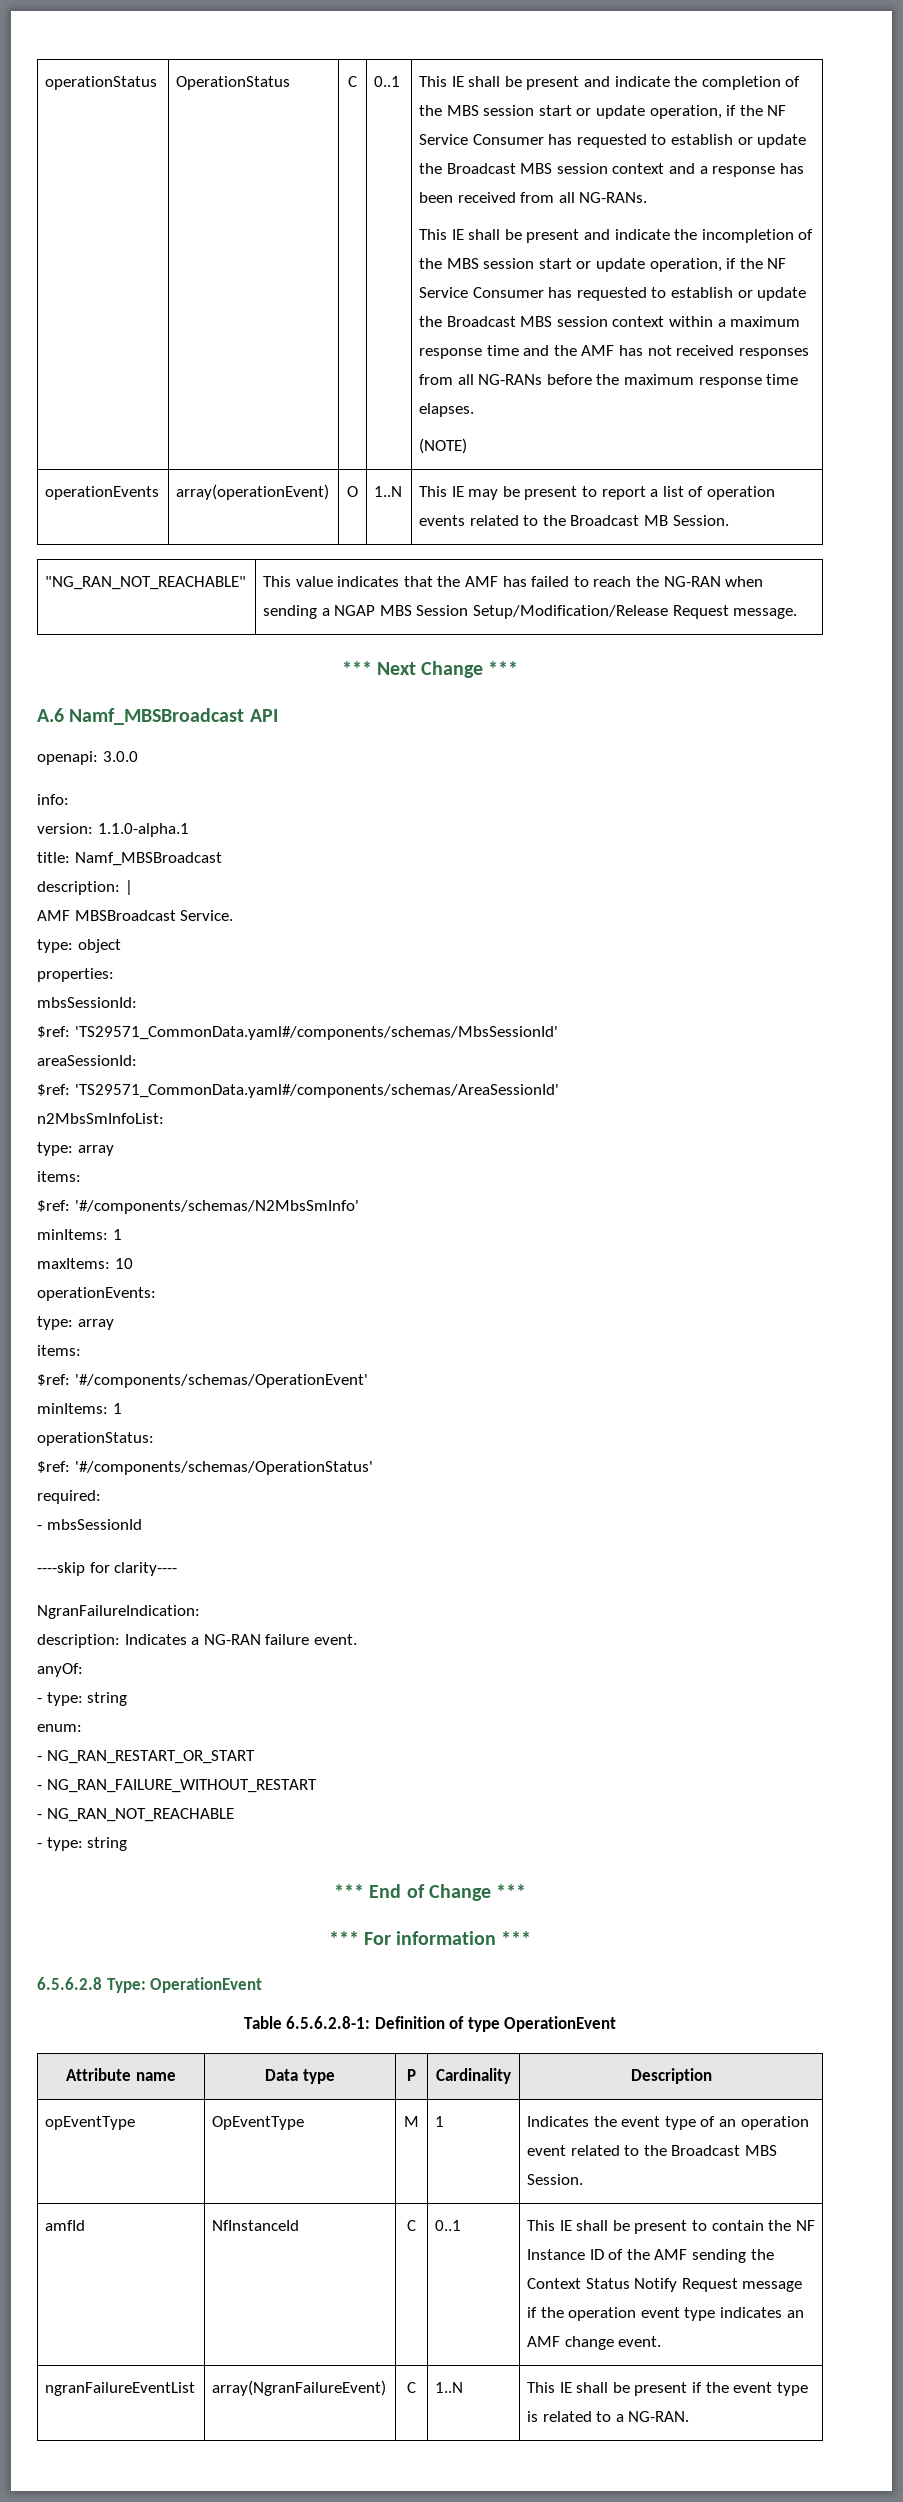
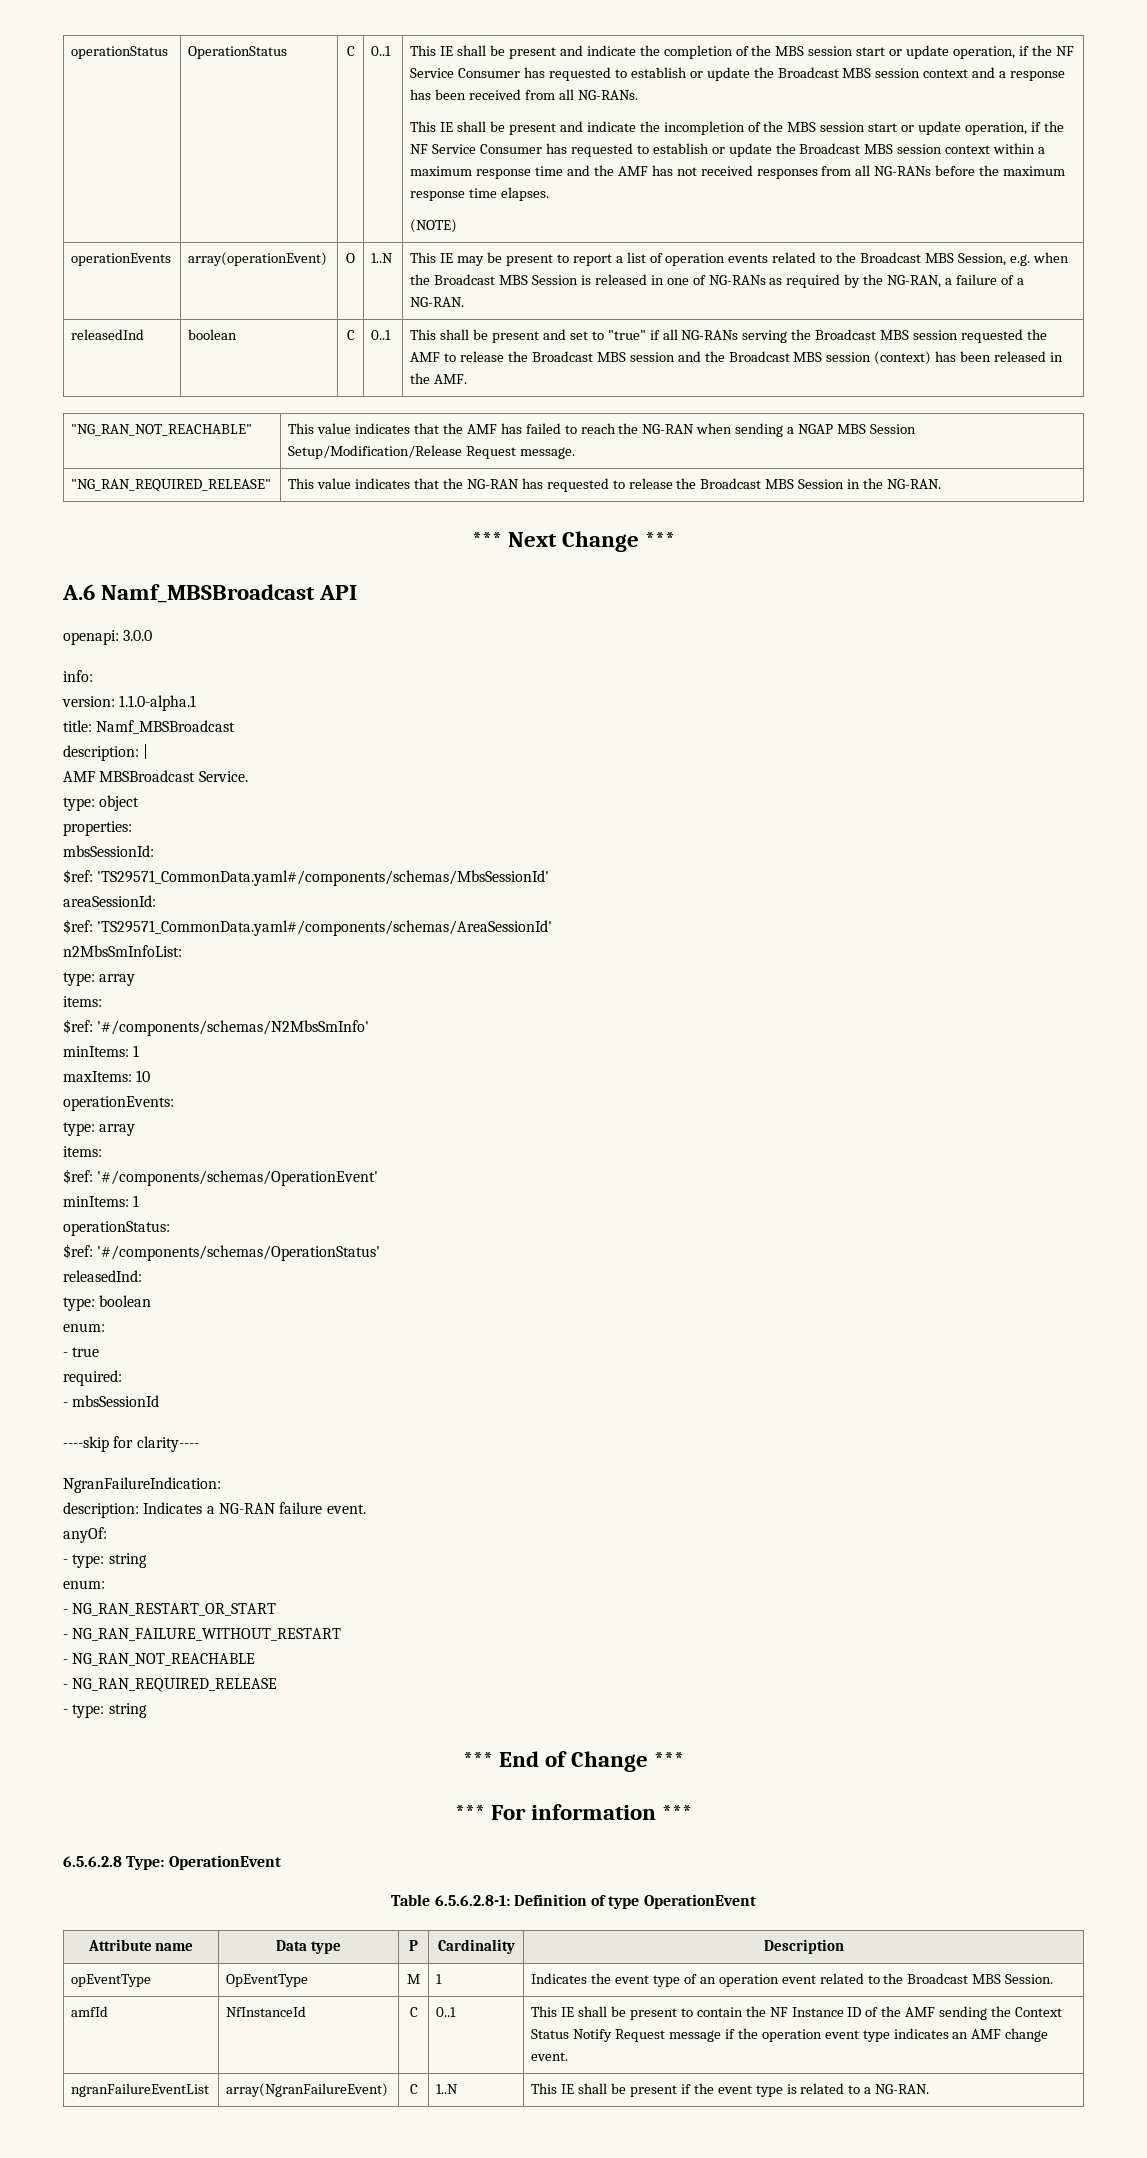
[644,515,729,526] MB Session. -> [924,252,1069,266] [410,274,1024,288] [410,297,465,307] [71,329,145,340] [188,329,238,340] [346,330,355,340] [371,330,392,340] [410,329,1047,343] [410,351,1063,365] [410,373,468,384] MBS Session, e.g. when the Broadcast MBS Session is released in one of NG-RANs as required by the NG-RAN, a failure of a NG-RAN. // releasedInd | boolean | C | 0..1 | This shall be present and set to "true" if all NG-RANs serving the Broadcast MBS session requested the AMF to release the Broadcast MBS session and the Broadcast MBS session (context) has been released in the AMF.
(798, 613) none -> [71,479,272,492] [288,478,941,492] // "NG_RAN_REQUIRED_RELEASE" | This value indicates that the NG-RAN has requested to release the Broadcast MBS Session in the NG-RAN.
(373, 1468) none -> [63,1270,142,1282] [63,1295,152,1311] [63,1323,105,1332] [63,1347,100,1357] // releasedInd: // type: boolean // enum: // - true
(234, 1815) none -> [63,1678,278,1692] // - NG_RAN_REQUIRED_RELEASE

